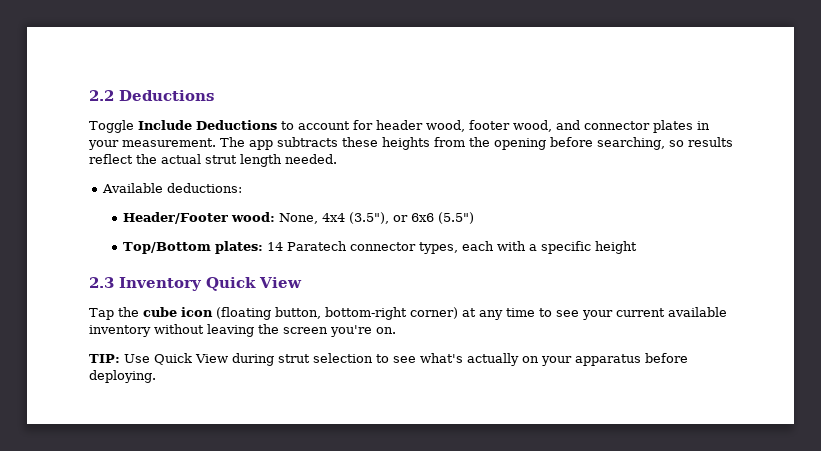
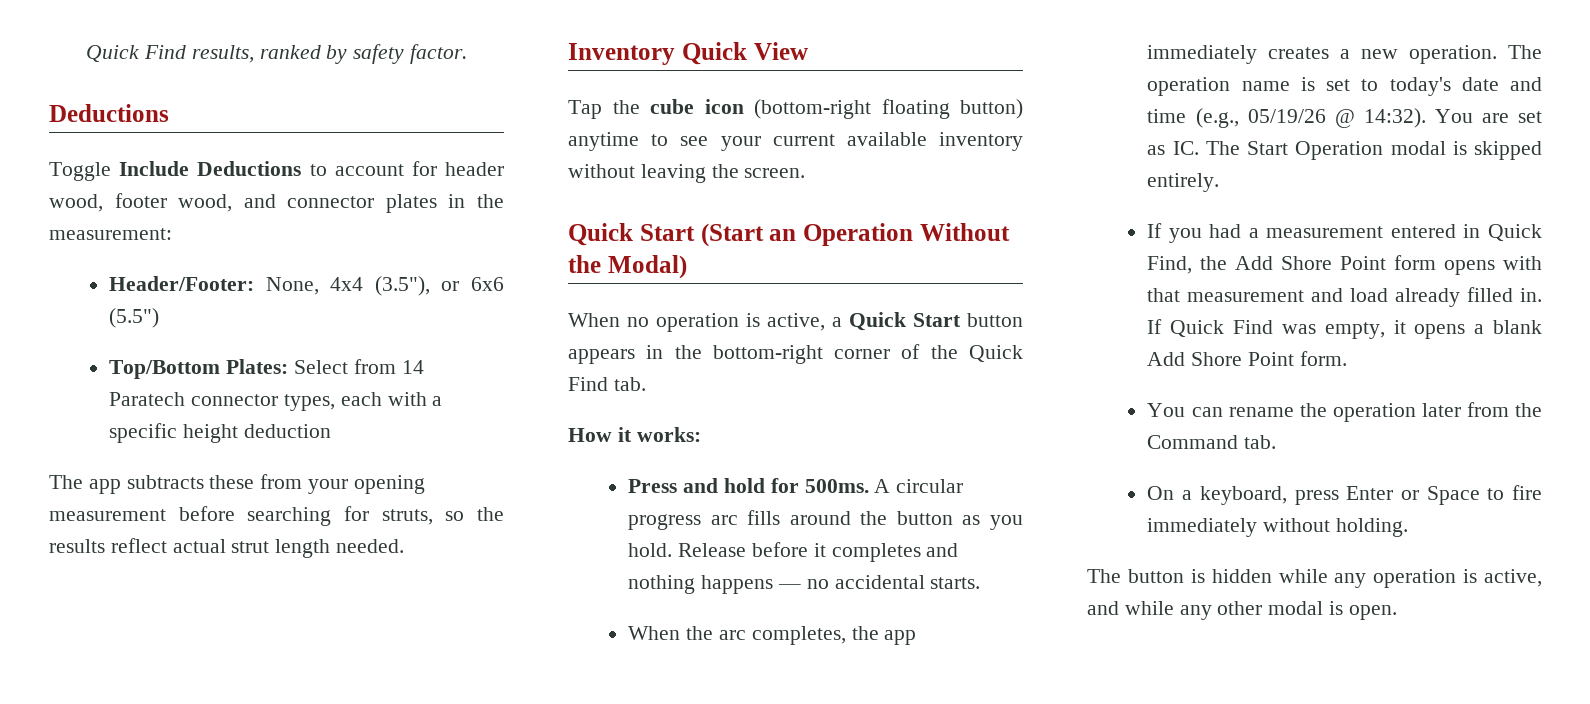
[89,90,114,101] 2.2 -> [86,44,467,64] Quick Find results, ranked by safety factor. //
[88,137,733,150] [89,154,337,167] [102,183,243,193] [123,212,276,224] your measurement. The app subtracts these heights from the opening before searching, so results reflect the actual strut length needed. // Available deductions: // Header/Footer wood: -> [477,194,504,208] [49,228,172,240] [109,276,255,291] the measurement: // Header/Footer:
[215,241,264,254] plates: -> [226,359,396,374] Plates: Select from
[89,277,114,288] // 2.3 -> [244,424,332,438] [49,474,425,494] [49,506,505,526] [49,538,405,558] deduction // The app subtracts these from your opening measurement before searching for struts, so the results reflect actual strut length needed. //
[215,307,535,320] (floating button, bottom-right corner) at any time -> [754,99,1023,119] [568,132,639,151] (bottom-right floating button) anytime
[283,325,396,337] [89,353,688,366] [89,370,156,383] screen you're on. // TIP: Use Quick View during strut selection to see what's actually on your apparatus before deploying. -> [744,168,806,178] [568,223,1010,247] [568,255,687,279] [568,312,1023,332] [568,344,1023,364] [568,377,646,391] [568,427,701,442] [628,478,964,493] [628,510,1024,530] [628,542,959,562] [628,575,981,594] [628,626,917,645] [1147,45,1542,64] [1147,77,1542,96] [1147,108,1542,128] [1147,141,1542,160] [1147,173,1220,192] [1147,223,1542,243] [1147,255,1542,275] [1147,287,1542,307] [1147,319,1542,339] [1147,351,1347,366] [1147,402,1542,422] [1147,435,1277,449] [1147,485,1542,505] [1147,518,1409,537] [1087,569,1542,588] [1087,601,1397,620] screen. // Quick Start (Start an Operation Without the Modal) // When no operation is active, a Quick Start button appears in the bottom-right corner of the Quick Find tab. // How it works: // Press and hold for 500ms. A circular progress arc fills around the button as you hold. Release before it completes and nothing happens — no accidental starts. // When the arc completes, the app immediately creates a new operation. The operation name is set to today's date and time (e.g., 05/19/26 @ 14:32). You are set as IC. The Start Operation modal is skipped entirely. // If you had a measurement entered in Quick Find, the Add Shore Point form opens with that measurement and load already filled in. If Quick Find was empty, it opens a blank Add Shore Point form. // You can rename the operation later from the Command tab. // On a keyboard, press Enter or Space to fire immediately without holding. // The button is hidden while any operation is active, and while any other modal is open.

